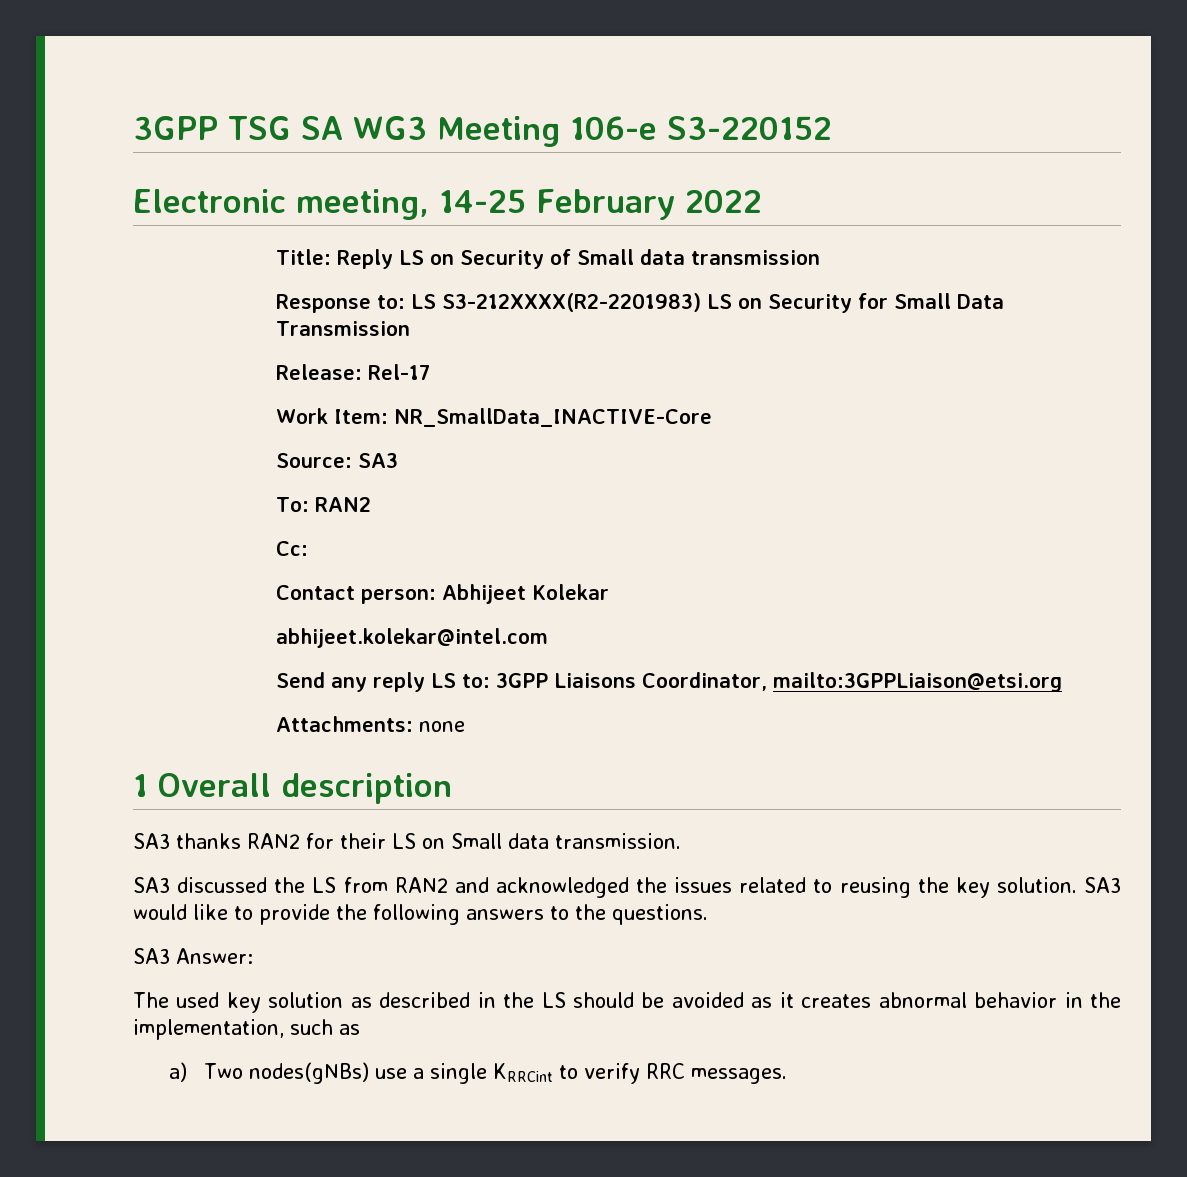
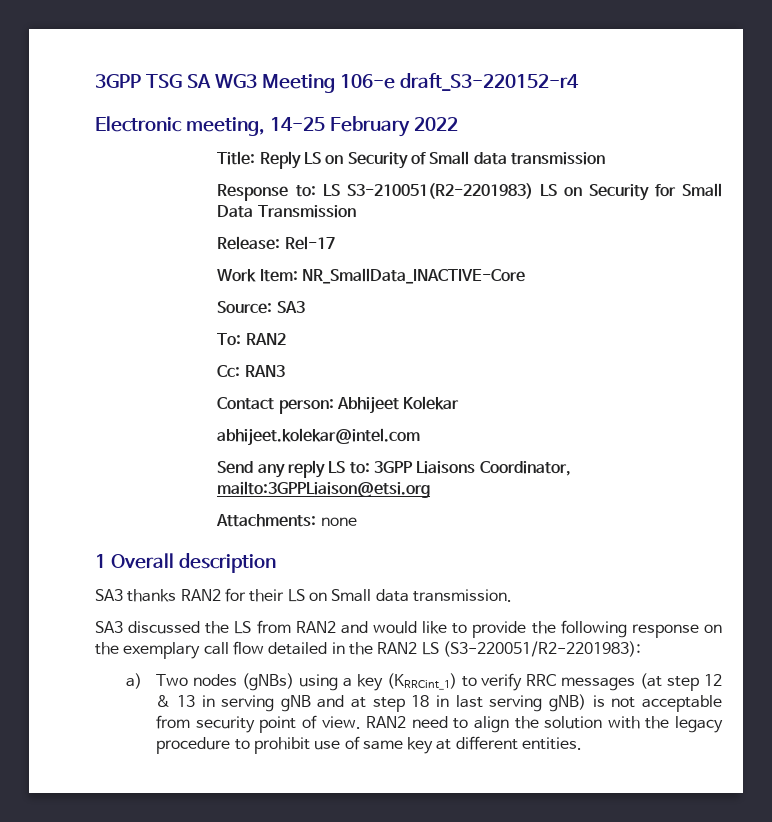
[667,116,832,140] S3-220152 -> [399,73,579,91] draft_S3-220152-r4
[441,293,701,312] S3-212XXXX(R2-2201983) -> [346,183,533,199] S3-210051(R2-2201983)
(308, 548) none -> [244,365,285,377] RAN3
[495,877,1121,898] acknowledged the issues related to reusing the key solution. SA3 -> (368, 627) none
[466,904,708,925] [133,948,253,964] [133,992,1122,1013] [133,1019,360,1040] [168,1062,788,1084] answers to the questions. // SA3 Answer: // The used key solution as described in the LS should be avoided as it creates abnormal behavior in the implementation, such as // a) Two nodes(gNBs) use a single KRRCint to verify RRC messages. -> [631,624,722,638] [95,641,641,659] [125,673,723,691] [156,694,723,712] [156,715,723,733] [156,736,583,754] response on the exemplary call flow detailed in the RAN2 LS (S3-220051/R2-2201983): // a) Two nodes (gNBs) using a key (KRRCint_1) to verify RRC messages (at step 12 & 13 in serving gNB and at step 18 in last serving gNB) is not acceptable from security point of view. RAN2 need to align the solution with the legacy procedure to prohibit use of same key at different entities.

